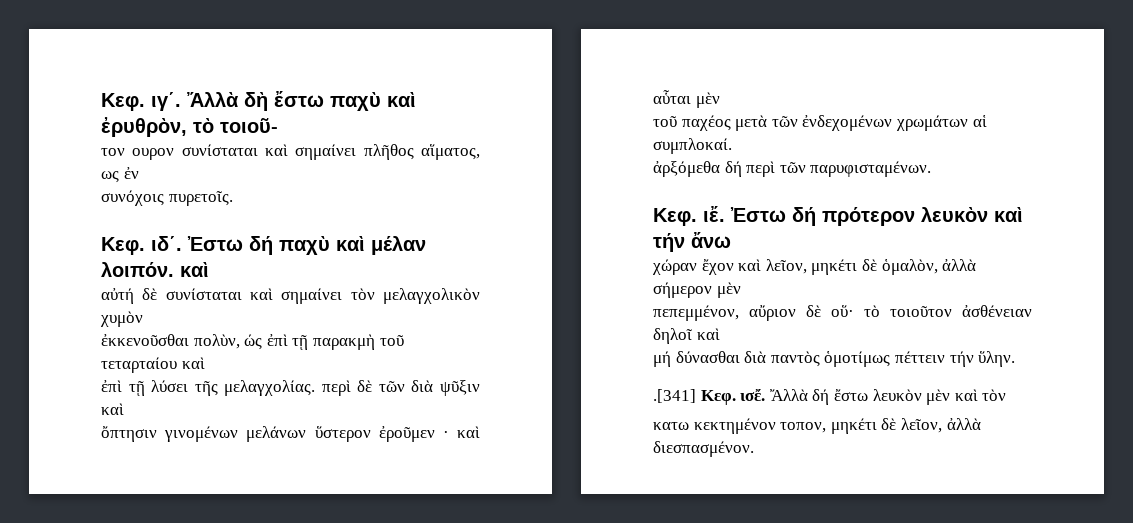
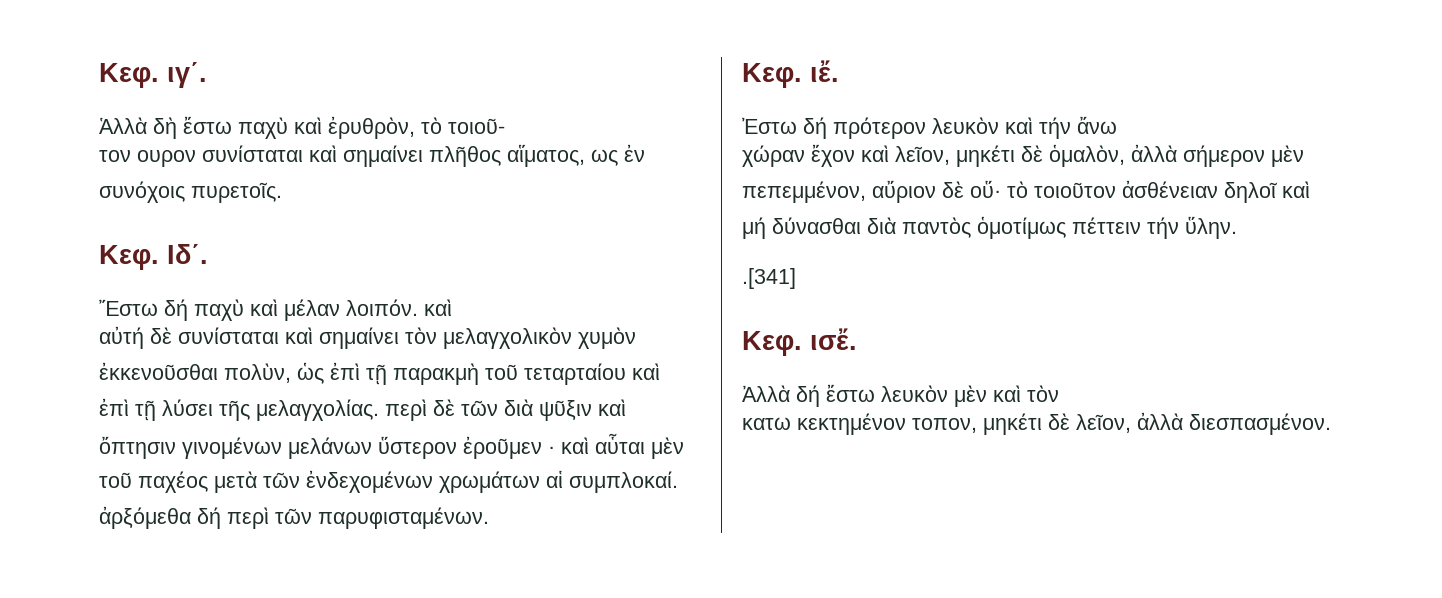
[187,92,239,107] Ἄλλὰ -> [99,117,147,134] // Ἁλλὰ
[151,236,243,251] ιδ΄. Ἐστω -> [167,244,208,264] [99,299,158,316] Ιδ΄. // Ἔστω
[244,334,263,350] ώς -> [297,362,324,384] ὡς
(725, 214) none -> (839, 71) //
(696, 396) none -> (796, 278) //
[769,389,808,401] Ἄλλὰ -> [742,385,790,402] // Ἀλλὰ

